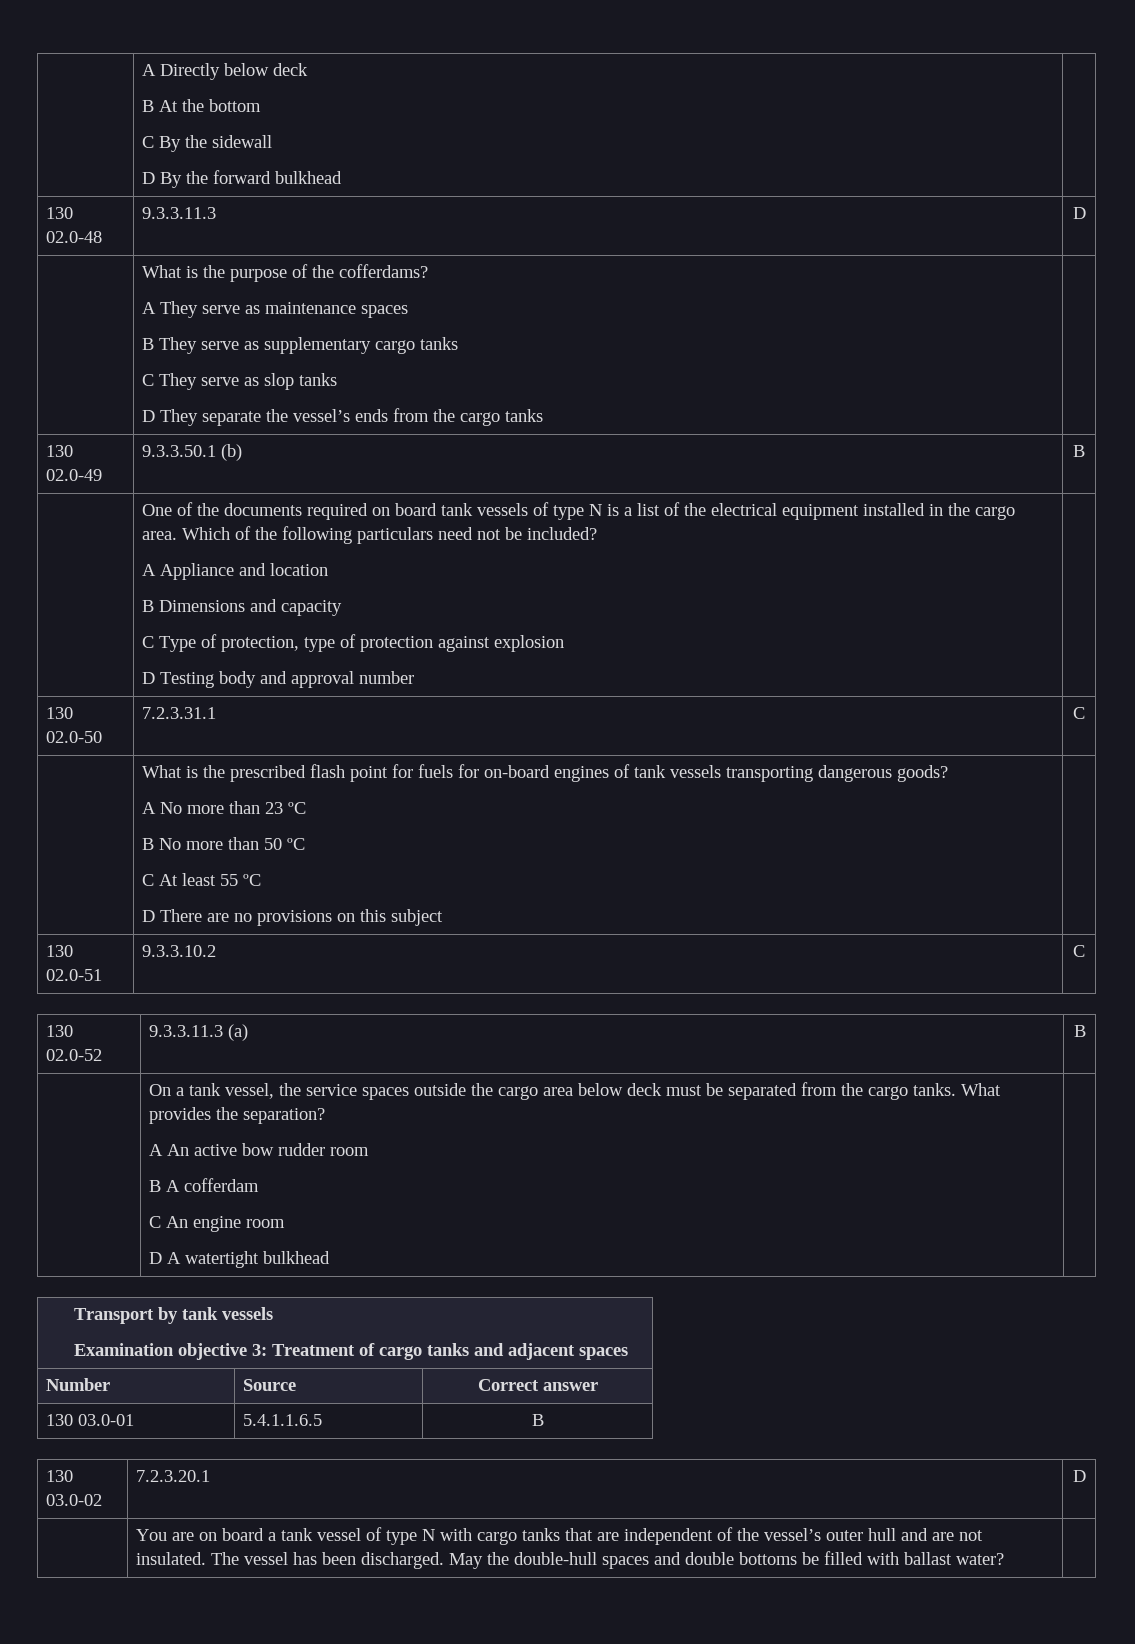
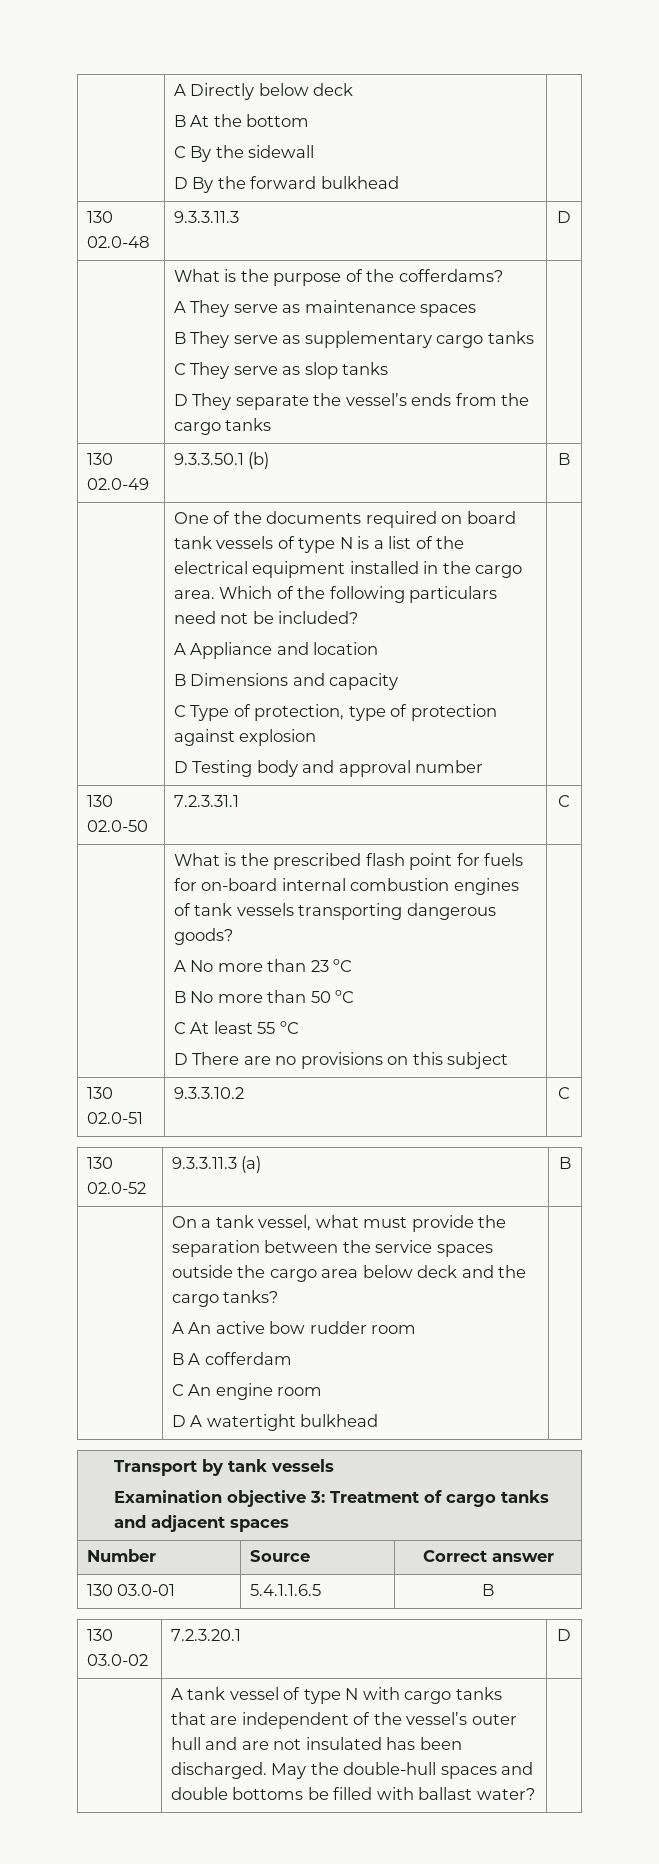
(551, 771) none -> [281,878,450,891] internal combustion
(275, 1091) none -> [315,1215,507,1232] [171,1240,339,1257] what must provide the separation between
[666,1082,1002,1100] [149,1107,326,1124] must be separated from the cargo tanks. What provides the separation? -> [461,1265,527,1278] [171,1290,279,1307] and the cargo tanks?
[136,1528,277,1541] You are on board a -> [170,1688,183,1700] A
[136,1552,289,1565] insulated. The vessel -> [305,1737,382,1750] insulated

